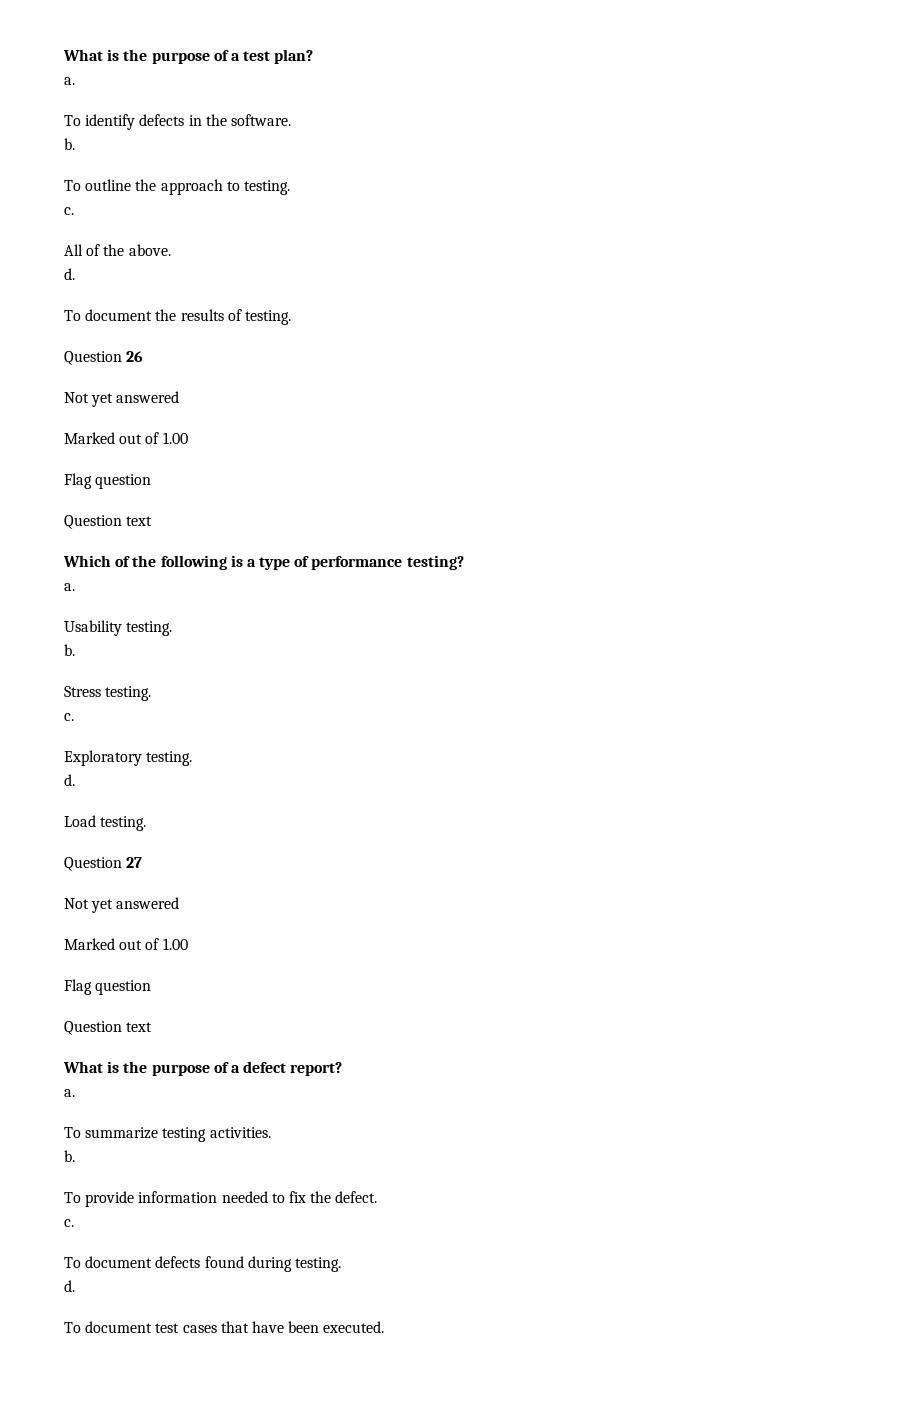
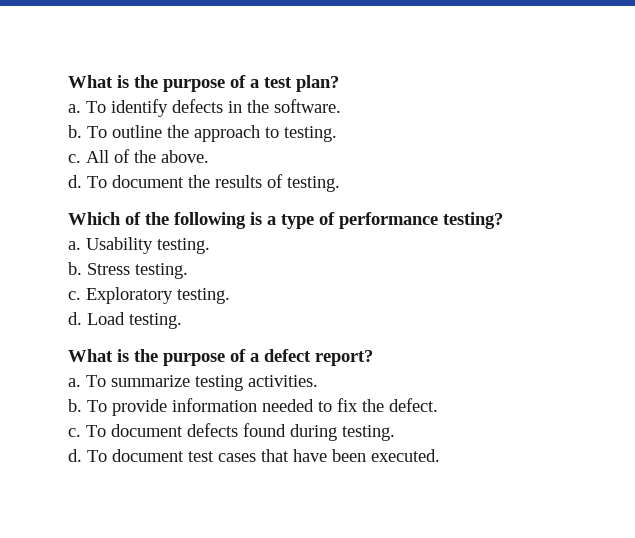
(75, 81) // -> (81, 108) none
(75, 144) // -> (82, 131) none
(74, 211) // -> (81, 158) none
(75, 274) // -> (82, 181) none
[64,351,144,365] [64,391,180,407] [64,432,188,444] [64,473,152,489] [64,515,153,529] // Question 26 // Not yet answered // Marked out of 1.00 // Flag question // Question text -> (340, 184) none
(75, 587) // -> (81, 245) none
(75, 650) // -> (82, 268) none
(74, 717) // -> (81, 295) none
(75, 780) // -> (82, 318) none
[64,857,143,871] [64,897,180,913] [64,938,188,950] [64,979,152,995] [64,1021,153,1035] // Question 27 // Not yet answered // Marked out of 1.00 // Flag question // Question text -> (182, 321) none
(75, 1093) // -> (81, 382) none
(75, 1156) // -> (82, 405) none
(74, 1223) // -> (81, 432) none
(75, 1286) // -> (82, 455) none

